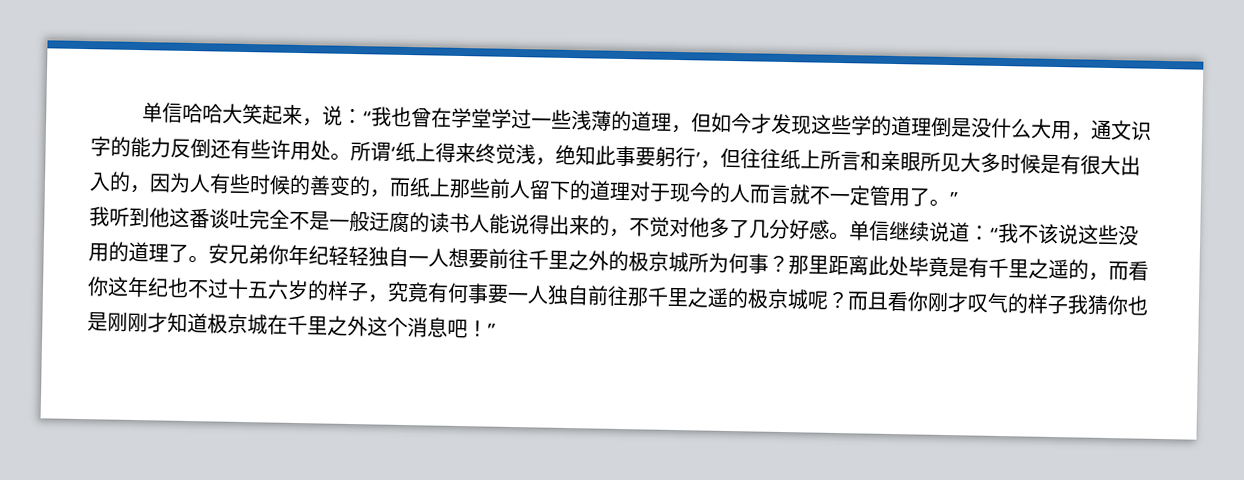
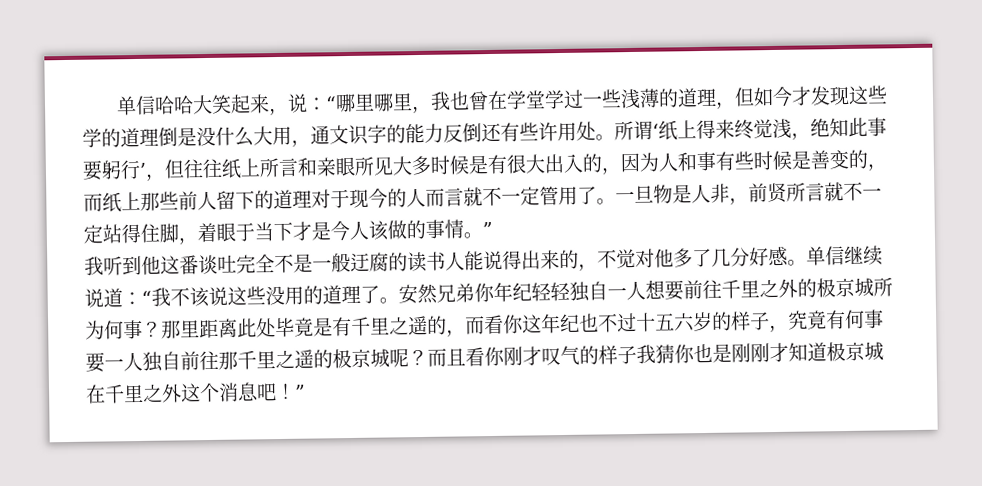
(372, 118) none -> [335,93,433,114] 哪里哪里，
(211, 183) none -> [677,151,717,172] 和事
[289,174,311,196] 的 -> [791,150,811,170] 是
(950, 203) none -> [615,181,882,205] [83,219,483,245] 一旦物是人非，前贤所言就不一定站得住脚，着眼于当下才是今人该做的事情。
(229, 253) none -> [417,283,438,305] 然

